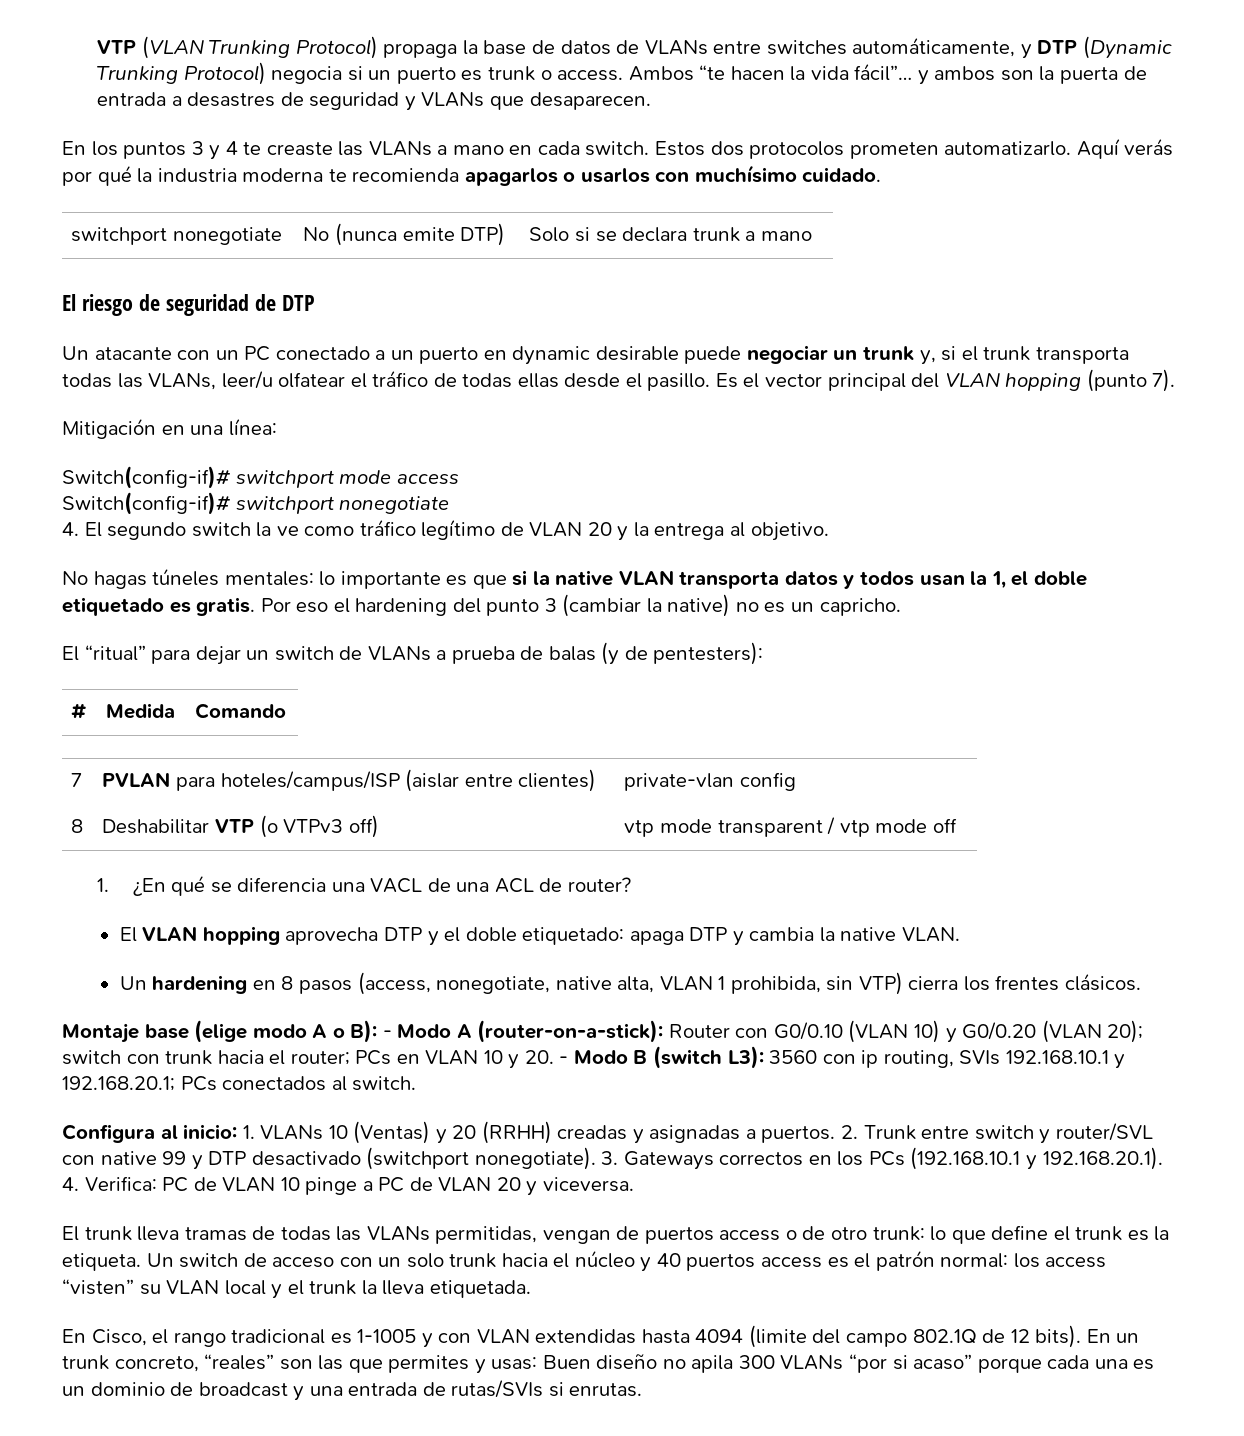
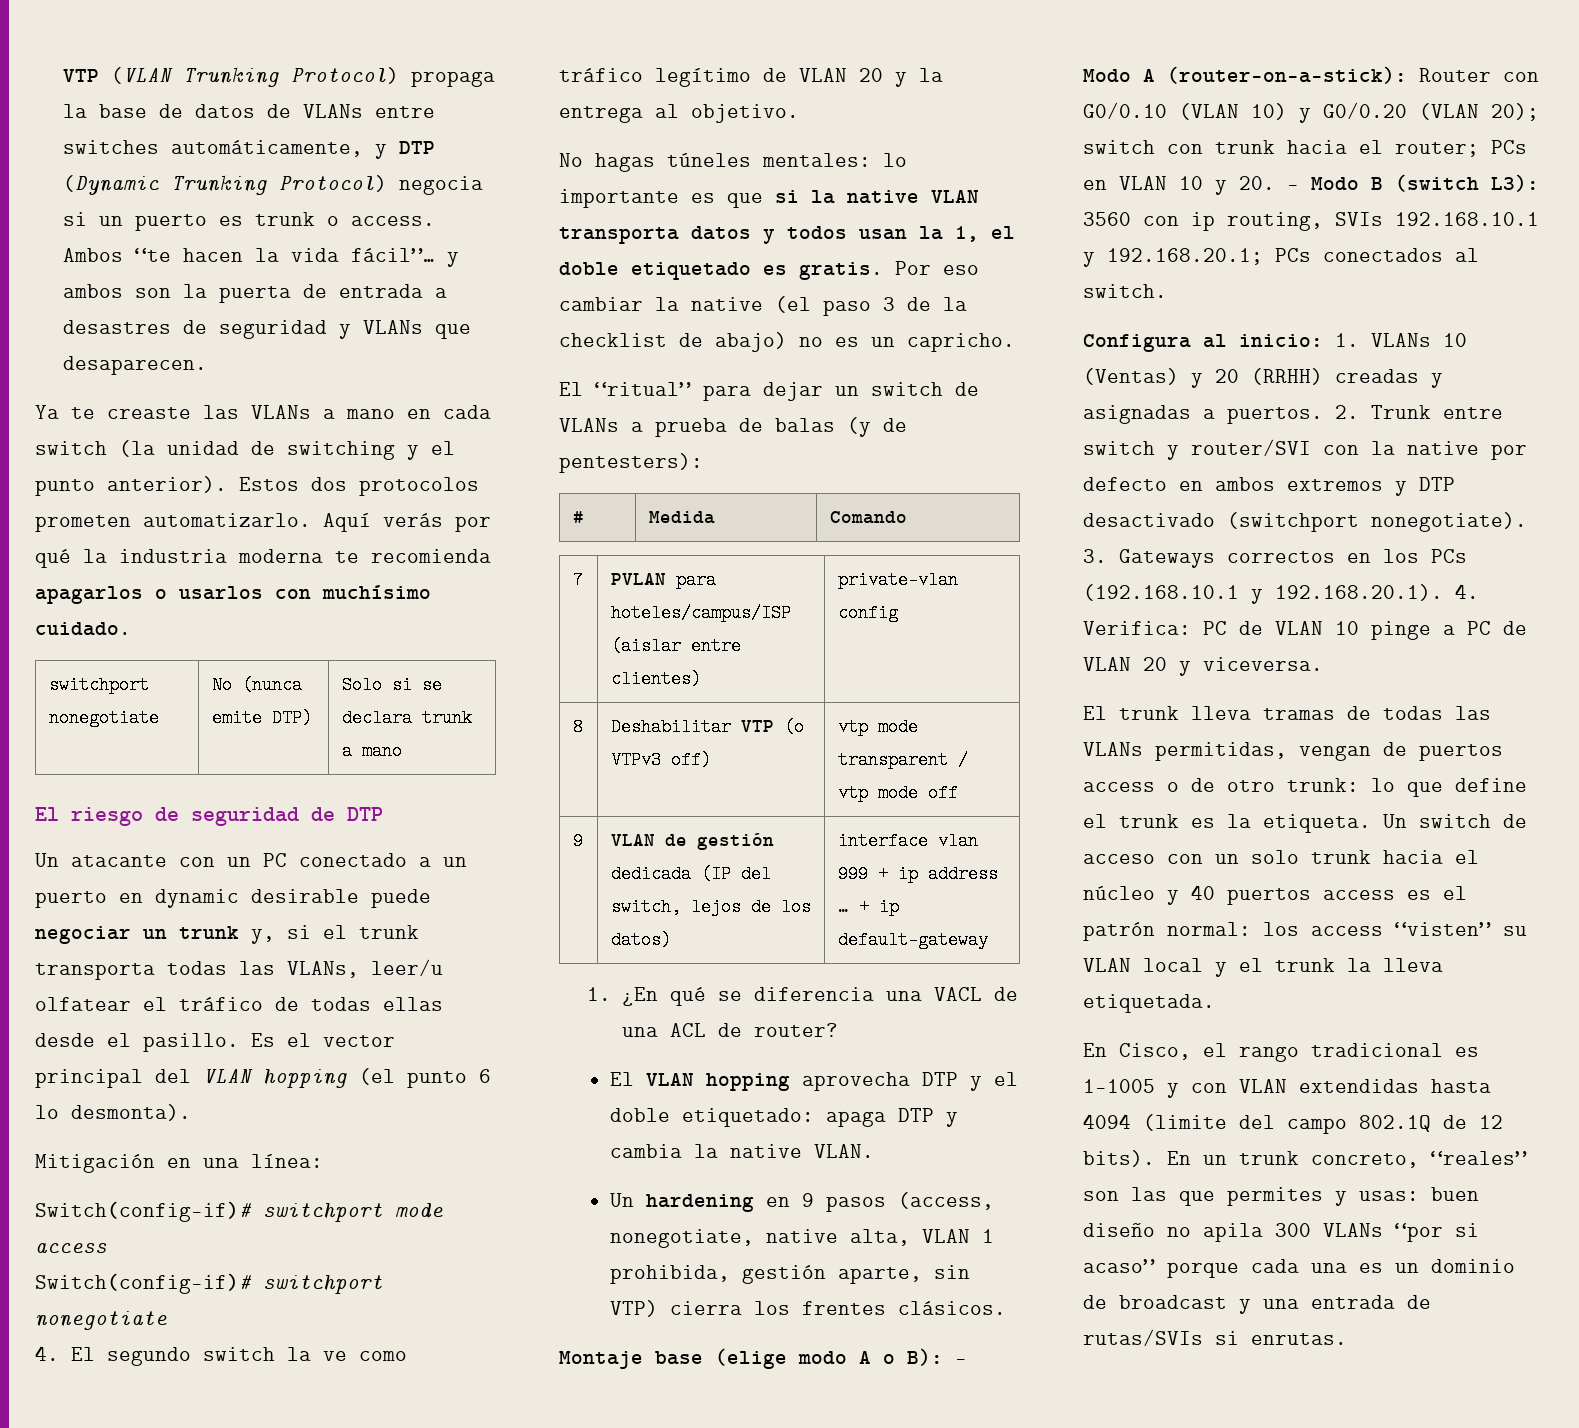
[62,141,238,160] En los puntos 3 y 4 -> [35,405,59,419] Ya
[585,141,650,156] switch. -> [35,440,455,460] [35,476,227,496] switch (la unidad de switching y el punto anterior).
[1086,369,1176,392] (punto 7). -> [359,1068,491,1088] [35,1104,191,1121] (el punto 6 lo desmonta).
[333,594,731,617] el hardening del punto 3 (cambiar la native) -> [559,296,967,316] [559,332,787,352] cambiar la native (el paso 3 de la checklist de abajo)
(957, 825) none -> [572,832,583,850] [610,833,774,850] [610,865,771,883] [610,898,811,916] [610,931,671,949] [837,832,978,850] [837,865,998,883] [837,898,899,916] [837,931,988,949] // 9 | VLAN de gestión dedicada (IP del switch, lejos de los datos) | interface vlan 999 + ip address … + ip default-gateway
[281,976,294,990] 8 -> [802,1193,815,1207] 9
(821, 985) none -> [742,1265,923,1284] gestión aparte,
[1055,1123,1153,1141] [62,1151,187,1165] router/SVL con native 99 -> [1191,439,1527,460] [1083,477,1383,491] router/SVI con la native por defecto en ambos extremos
[542,1355,591,1369] Buen -> [1431,1187,1479,1201] buen

